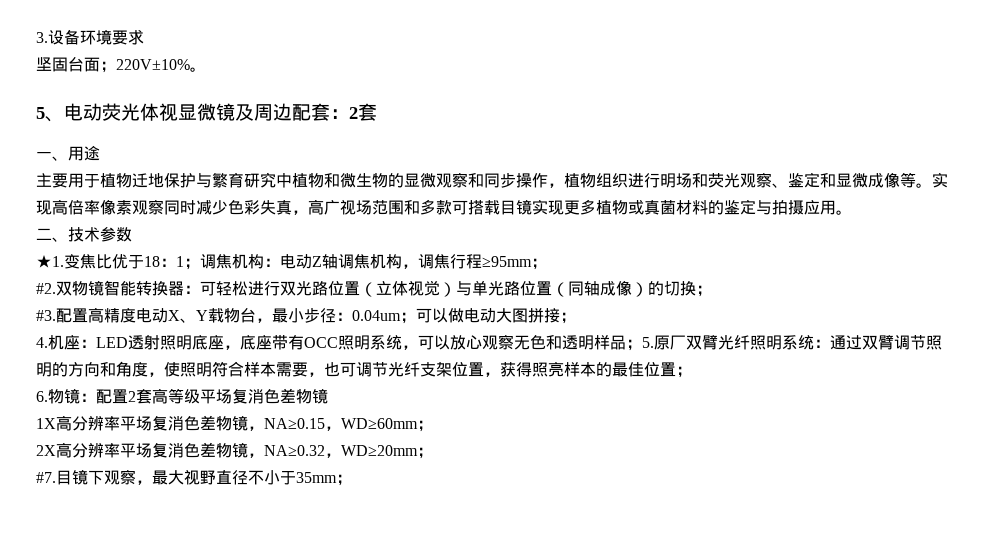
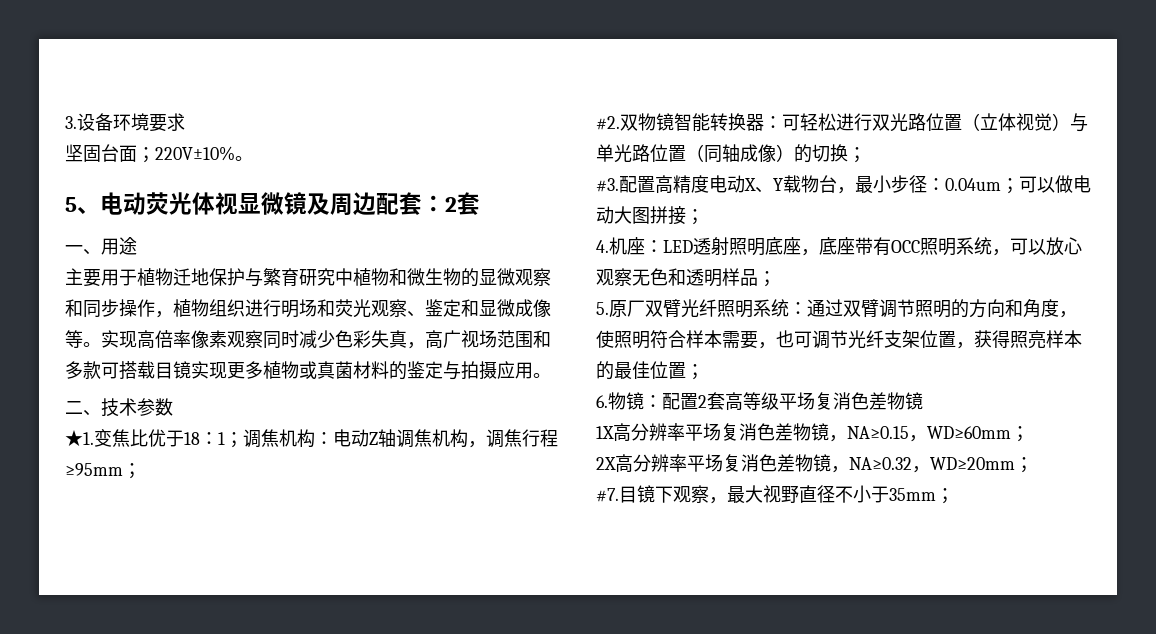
(642, 345) none -> (776, 279) //

